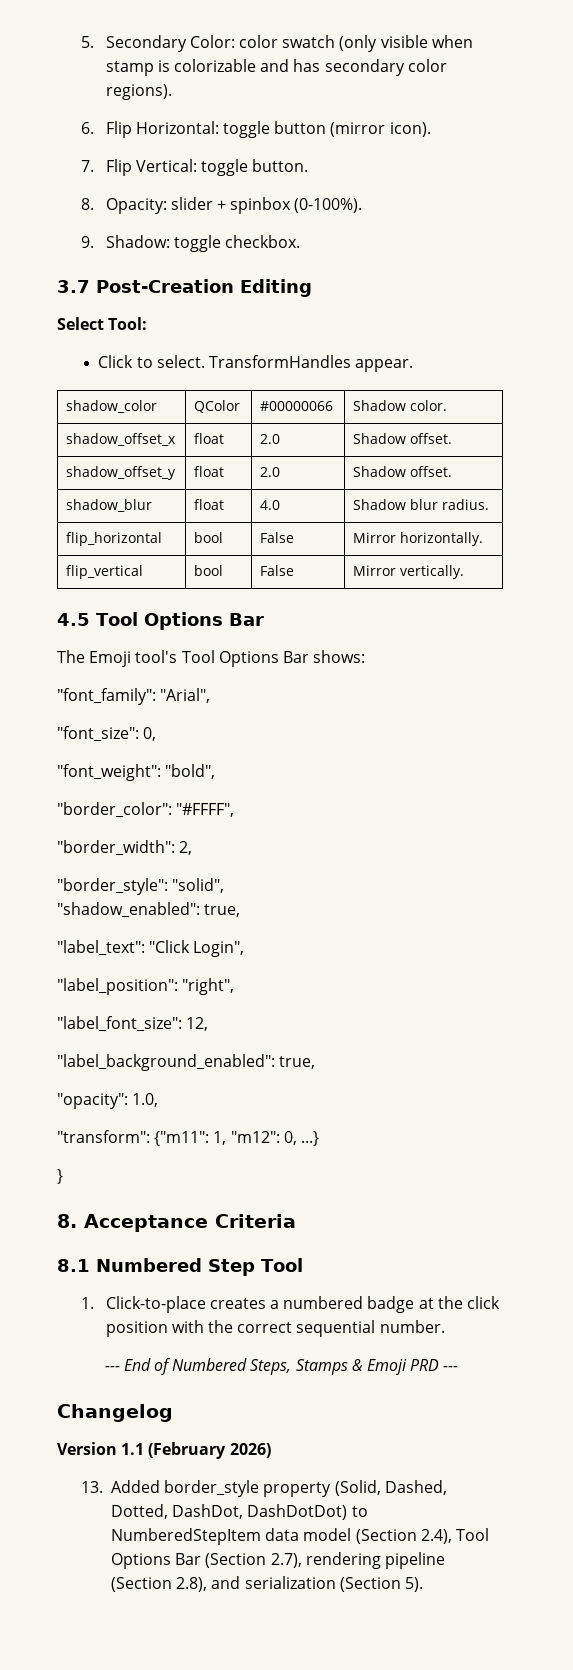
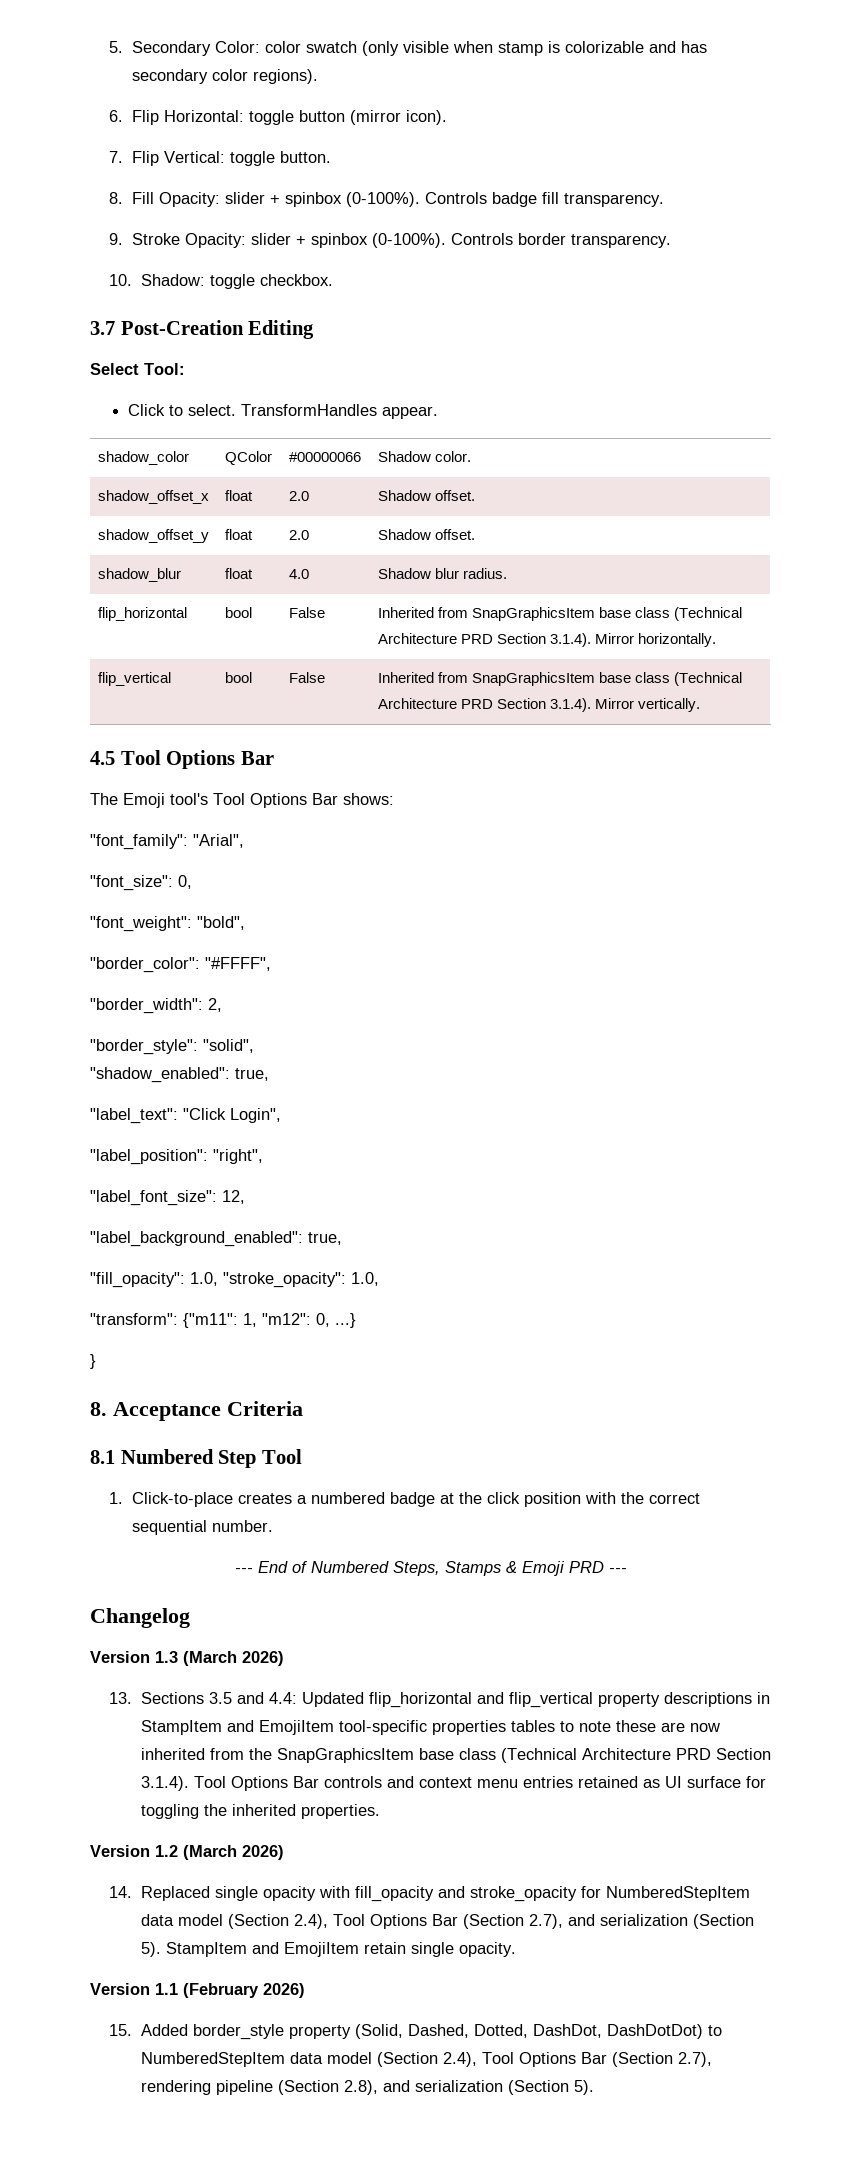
[105,197,363,214] [81,236,95,248] Opacity: slider + spinbox (0-100%). // 9. -> [131,192,664,207] [109,233,671,248] [109,274,133,286] Fill Opacity: slider + spinbox (0-100%). Controls badge fill transparency. // 9. Stroke Opacity: slider + spinbox (0-100%). Controls border transparency. // 10.
(295, 537) none -> [377,607,743,621] [377,633,592,647] Inherited from SnapGraphicsItem base class (Technical Architecture PRD Section 3.1.4).
(295, 570) none -> [377,672,743,686] [377,698,592,712] Inherited from SnapGraphicsItem base class (Technical Architecture PRD Section 3.1.4).
[57,1093,128,1109] "opacity": -> [90,1272,346,1288] "fill_opacity": 1.0, "stroke_opacity":
(173, 1413) none -> [90,1651,284,1666] [109,1692,770,1708] [140,1720,720,1735] [140,1748,771,1763] [140,1776,766,1791] [140,1804,380,1819] [90,1845,284,1860] [109,1886,750,1902] [140,1914,754,1929] [140,1942,516,1957] // Version 1.3 (March 2026) // 13. Sections 3.5 and 4.4: Updated flip_horizontal and flip_vertical property descriptions in StampItem and EmojiItem tool-specific properties tables to note these are now inherited from the SnapGraphicsItem base class (Technical Architecture PRD Section 3.1.4). Tool Options Bar controls and context menu entries retained as UI surface for toggling the inherited properties. // Version 1.2 (March 2026) // 14. Replaced single opacity with fill_opacity and stroke_opacity for NumberedStepItem data model (Section 2.4), Tool Options Bar (Section 2.7), and serialization (Section 5). StampItem and EmojiItem retain single opacity.
[81,1481,104,1493] 13. -> [109,2024,133,2036] 15.

